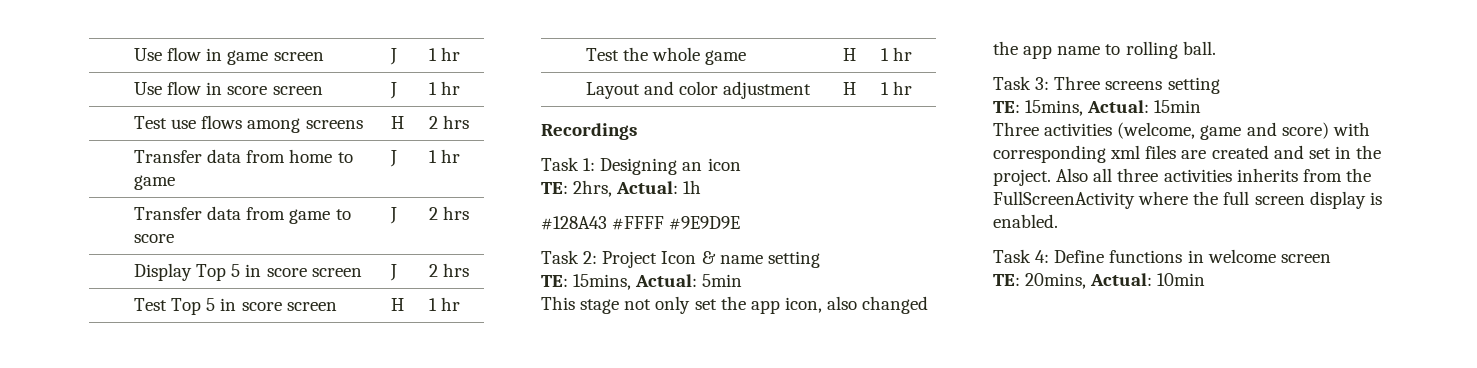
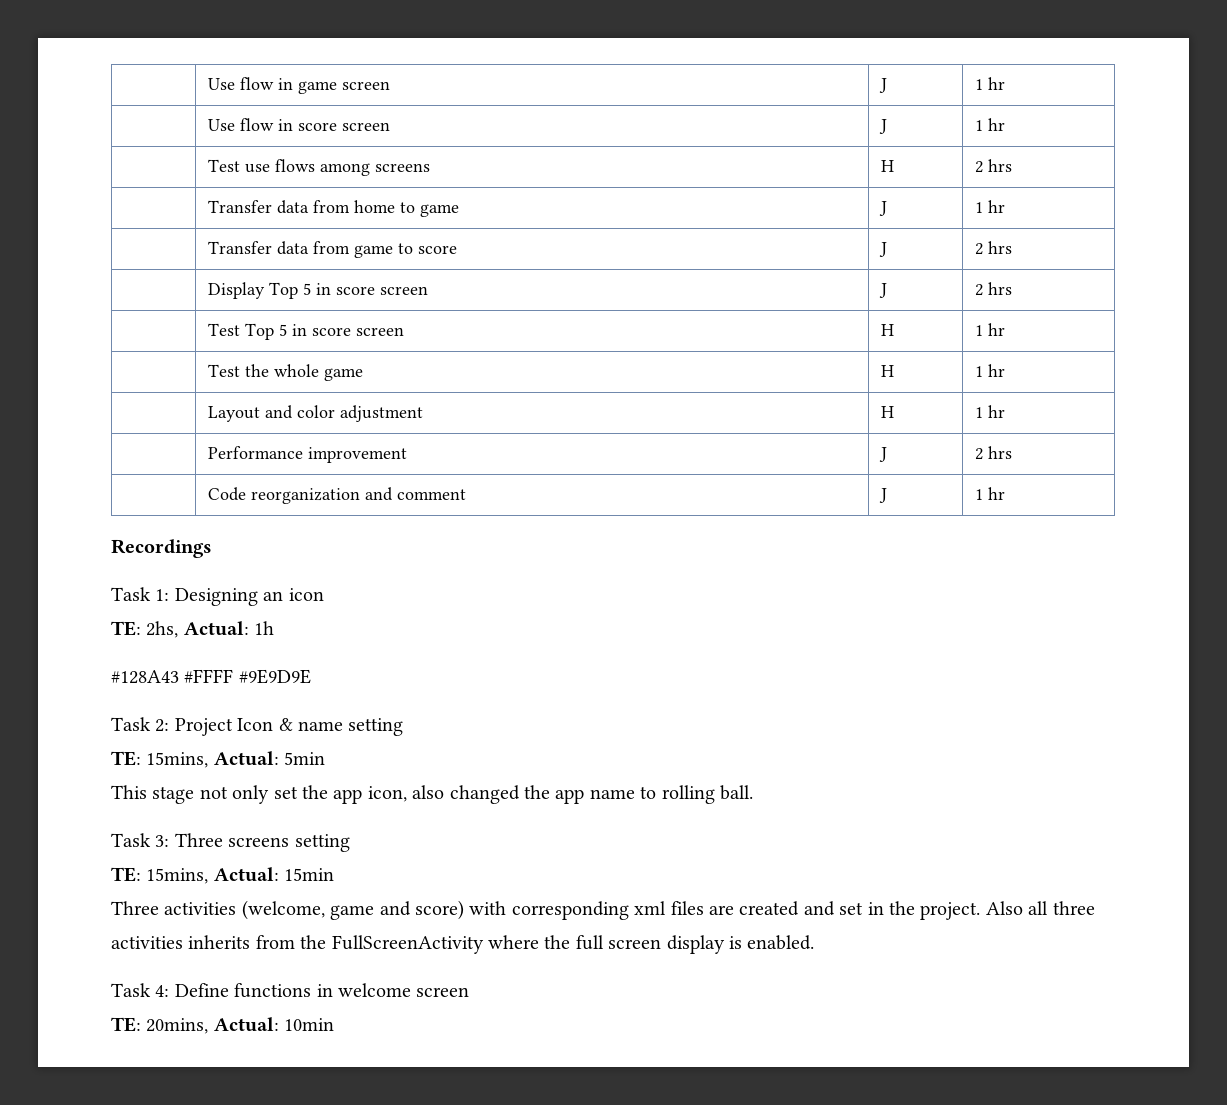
(913, 88) none -> [208,446,408,463] [879,447,888,462] [975,446,1013,460] [208,487,467,504] [879,488,888,503] [975,487,1006,500] // | Performance improvement | J | 2 hrs // | Code reorganization and comment | J | 1 hr
[573,180,613,197] 2hrs, -> [146,621,179,638] 2hs,

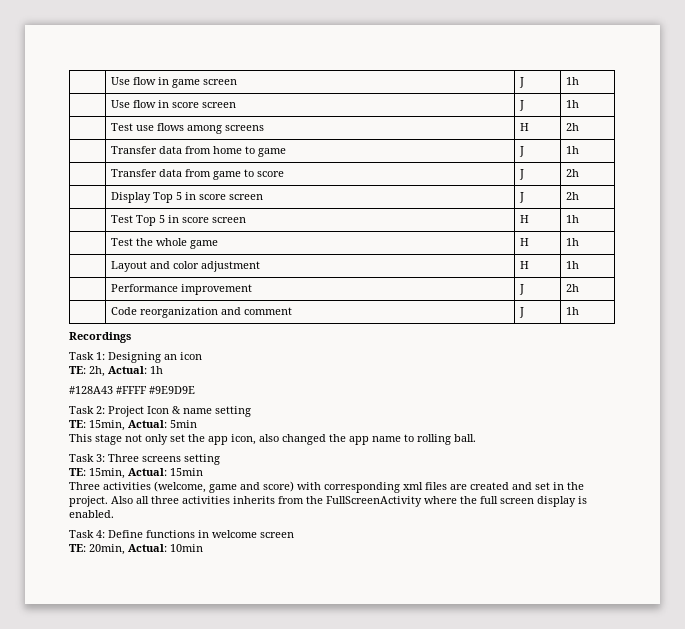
[975,77,1006,90] 1 hr -> [566,77,580,85] 1h
[975,118,1006,131] 1 hr -> [566,100,580,108] 1h
[975,159,1013,173] 2 hrs -> [566,123,580,131] 2h
[975,200,1006,213] 1 hr -> [566,146,580,154] 1h
[975,241,1013,255] 2 hrs -> [566,169,580,177] 2h
[975,282,1013,296] 2 hrs -> [566,192,580,200] 2h
[975,323,1006,336] 1 hr -> [566,215,580,223] 1h
[975,364,1006,377] 1 hr -> [566,238,580,246] 1h
[975,405,1006,418] 1 hr -> [566,261,580,269] 1h
[975,446,1013,460] 2 hrs -> [566,284,580,292] 2h
[975,487,1006,500] 1 hr -> [566,307,580,315] 1h
[146,621,179,638] 2hs, -> [89,366,105,377] 2h,
[146,752,209,768] 15mins, -> [89,420,125,431] 15min,
[146,868,209,884] 15mins, -> [89,468,125,479] 15min,
[146,1018,209,1034] 20mins, -> [89,544,125,555] 20min,

